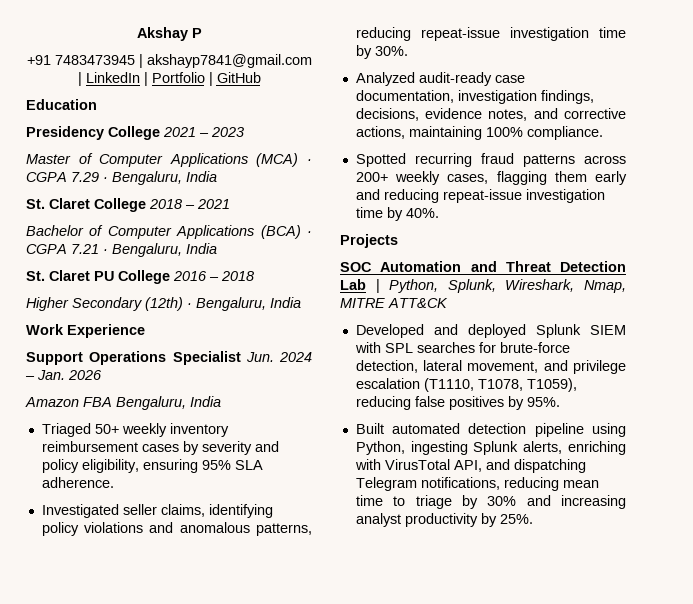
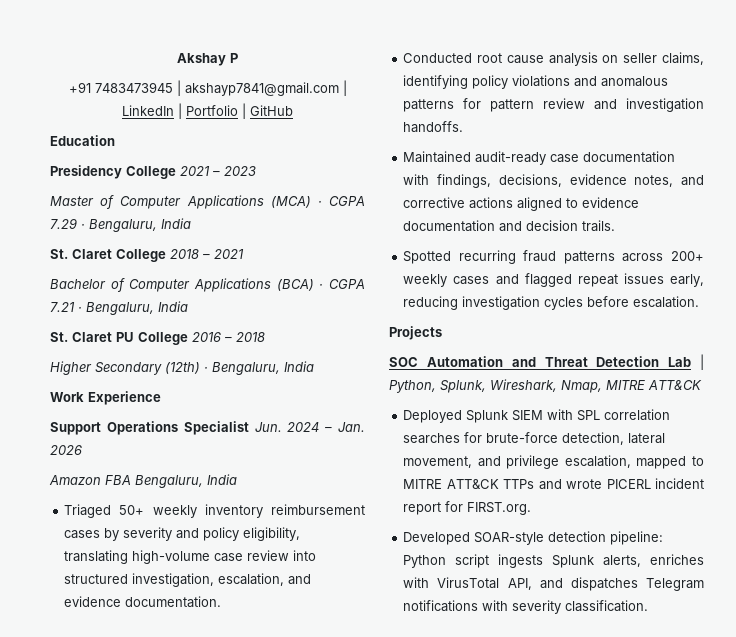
[142,459,263,473] [41,477,114,488] [41,504,119,518] ensuring 95% SLA adherence. // Investigated -> [64,550,317,564] [64,573,312,587] [64,596,222,608] [403,52,619,66] translating high-volume case review into structured investigation, escalation, and evidence documentation. // Conducted root cause analysis on
[256,523,312,536] [355,27,626,41] [355,45,408,59] [355,72,525,86] [355,90,537,104] patterns, reducing repeat-issue investigation time by 30%. // Analyzed audit-ready case documentation, investigation -> [403,98,704,112] [403,121,464,133] [403,151,676,165] [403,174,430,185] patterns for pattern review and investigation handoffs. // Maintained audit-ready case documentation with
[355,126,603,140] actions, maintaining 100% compliance. -> [469,197,640,211] [403,220,616,232] actions aligned to evidence documentation and decision trails.
[447,171,627,185] [355,189,605,203] [355,207,439,221] cases, flagging them early and reducing repeat-issue investigation time by 40%. -> [453,273,704,287] [403,296,700,310] cases and flagged repeat issues early, reducing investigation cycles before escalation.
[355,324,526,338] Developed and deployed -> [403,410,463,423] Deployed
(413, 348) none -> [604,409,671,421] correlation
[355,378,577,392] [355,396,560,410] [355,423,626,437] [355,441,468,455] escalation (T1110, T1078, T1059), reducing false positives by 95%. // Built automated detection pipeline using Python, ingesting -> [564,455,704,469] [403,478,704,490] [403,501,532,515] [403,531,664,545] [403,554,544,568] escalation, mapped to MITRE ATT&CK TTPs and wrote PICERL incident report for FIRST.org. // Developed SOAR-style detection pipeline: Python script ingests
[568,441,626,455] enriching -> [650,554,704,565] enriches
[513,459,586,473] [355,477,599,491] [355,495,626,509] [355,513,533,527] dispatching Telegram notifications, reducing mean time to triage by 30% and increasing analyst productivity by 25%. -> [570,577,704,591] [403,600,649,614] dispatches Telegram notifications with severity classification.

